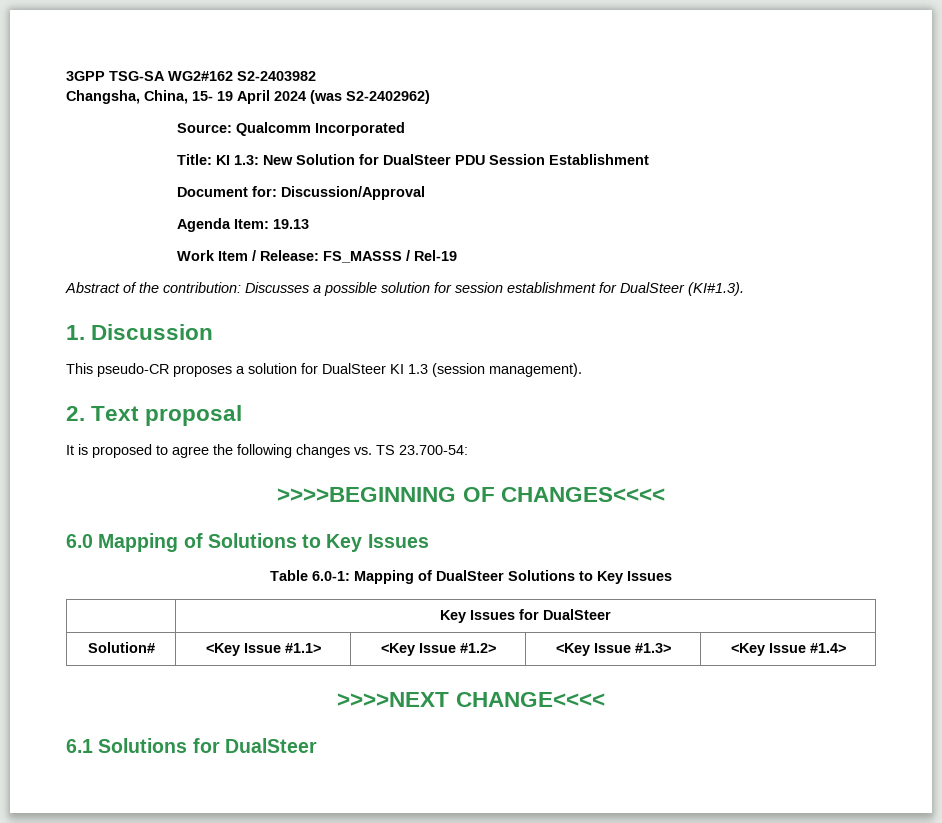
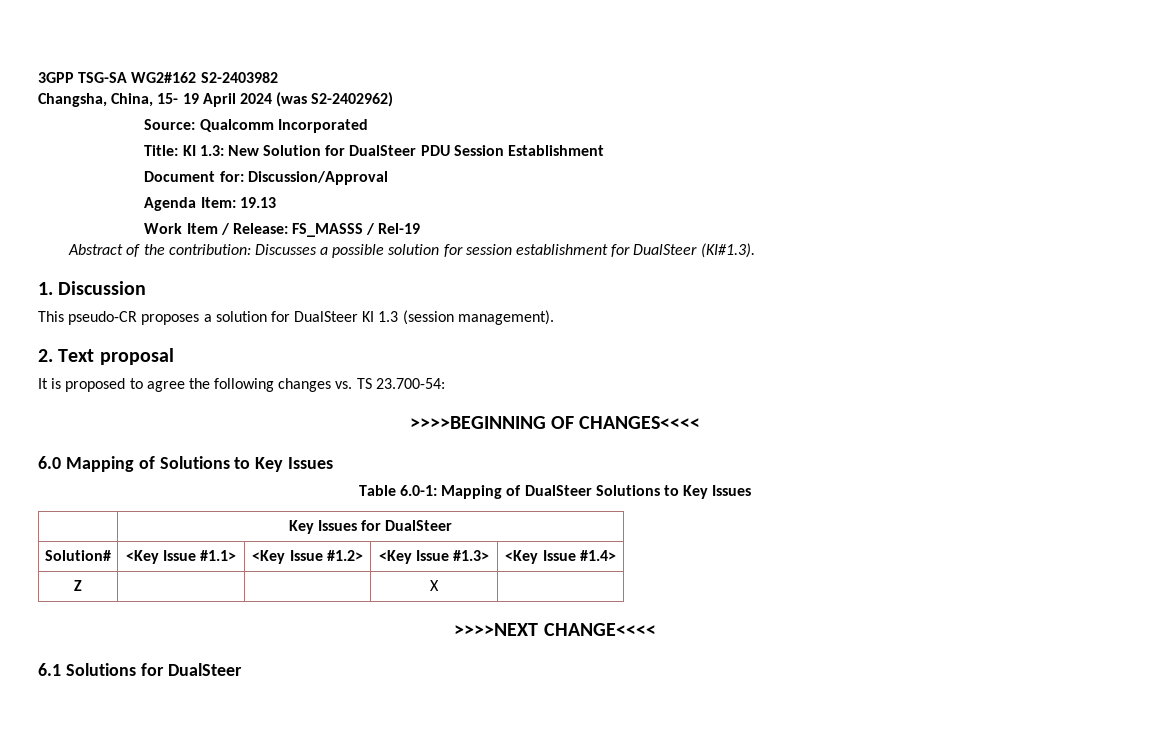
(846, 648) none -> [74,580,82,591] [430,580,439,591] // Z | | | X |

